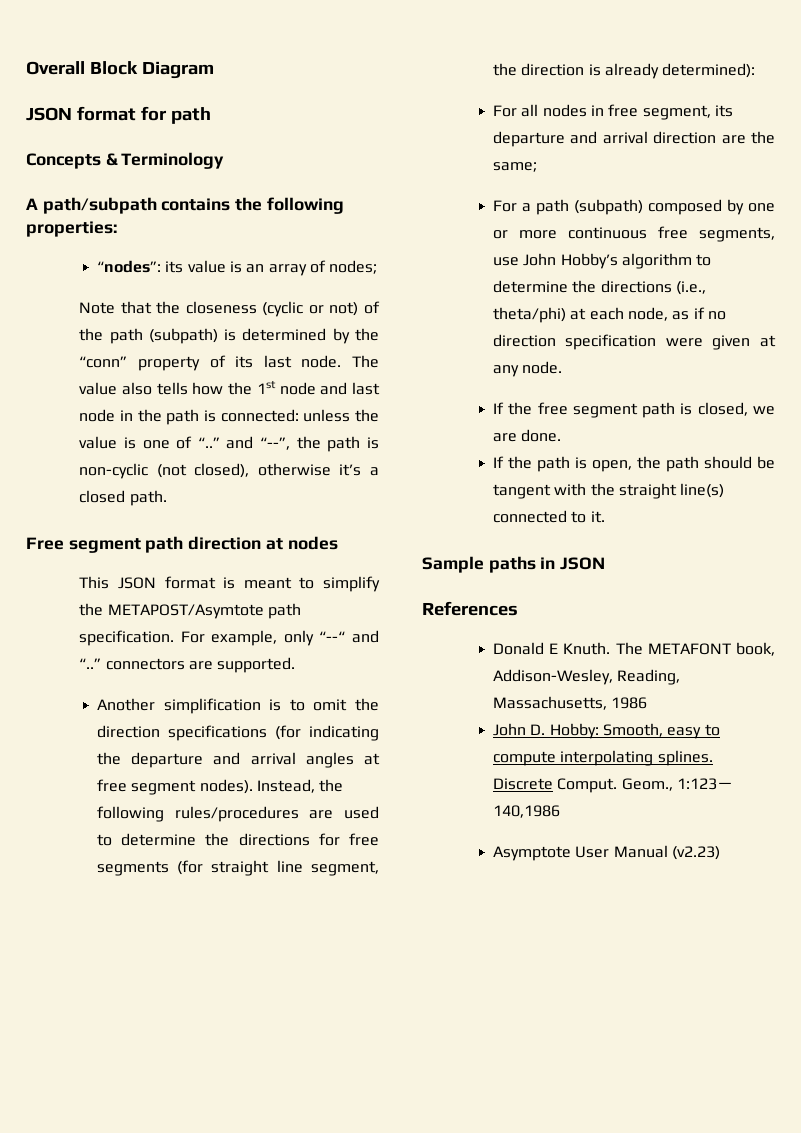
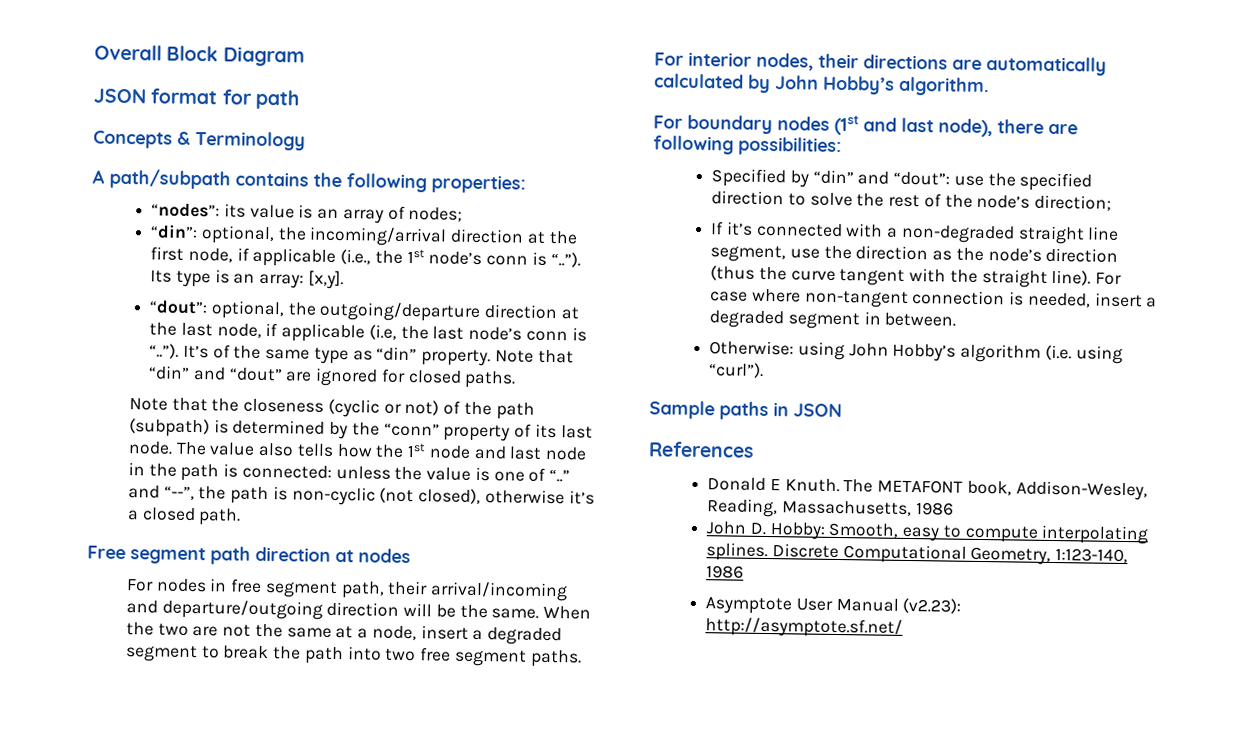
(378, 267) none -> [150,224,578,247] [150,246,581,268] [150,269,344,290] [149,300,579,322] [149,322,587,343] [149,343,574,367] [148,365,517,389] // “din”: optional, the incoming/arrival direction at the first node, if applicable (i.e., the 1st node’s conn is “..”). Its type is an array: [x,y]. // “dout”: optional, the outgoing/departure direction at the last node, if applicable (i.e, the last node’s conn is “..”). It’s of the same type as “din” property. Note that “din” and “dout” are ignored for closed paths.
[79,576,380,592] [79,603,301,619] [79,630,379,646] [79,657,296,673] [96,698,379,714] [96,725,379,741] [96,752,380,768] [96,779,344,795] [96,806,379,822] [96,833,379,846] [96,860,204,876] This JSON format is meant to simplify the METAPOST/Asymtote path specification. For example, only “--“ and “..” connectors are supported. // Another simplification is to omit the direction specifications (for indicating the departure and arrival angles at free segment nodes). Instead, the following rules/procedures are used to determine the directions for free segments (for -> [126,578,569,602] [126,599,592,620] [126,622,563,646] [125,645,582,668] [654,51,1107,76] [654,73,989,97] [653,114,1078,138] [653,135,842,157] [711,168,1093,192] [711,190,1113,211] [711,221,1015,244] For nodes in free segment path, their arrival/incoming and departure/outgoing direction will be the same. When the two are not the same at a node, insert a degraded segment to break the path into two free segment paths. // For interior nodes, their directions are automatically calculated by John Hobby’s algorithm. // For boundary nodes (1st and last node), there are following possibilities: // Specified by “din” and “dout”: use the specified direction to solve the rest of the node’s direction; // If it’s connected with a non-degraded
[492,63,756,79] [492,104,733,120] [492,131,775,147] [492,162,537,172] [492,199,775,215] [492,226,775,242] [492,253,712,269] [492,280,706,295] [492,307,726,323] [492,334,776,350] [492,361,563,377] [492,402,775,418] [492,429,562,442] [492,456,775,472] [492,483,725,499] [492,510,605,523] the direction is already determined): // For all nodes in free segment, its departure and arrival direction are the same; // For a path (subpath) composed by one or more continuous free segments, use John Hobby’s algorithm to determine the directions (i.e., theta/phi) at each node, as if no direction specification were given at any node. // If the free segment path is closed, we are done. // If the path is open, the path should be tangent with the straight line(s) connected to it. -> [790,245,1119,263] [710,265,1123,288] [710,288,1158,308] [709,310,957,330] [709,340,1123,364] [709,362,765,378] use the direction as the node’s direction (thus the curve tangent with the straight line). For case where non-tangent connection is needed, insert a degraded segment in between. // Otherwise: using John Hobby’s algorithm (i.e. using “curl”).
[557,778,733,793] [492,805,560,818] Comput. Geom., 1:123－140,1986 -> [842,544,1129,565] [706,565,745,579] Computational Geometry, 1:123-140, 1986
[671,846,720,860] (v2.23) -> [902,597,962,614] [705,617,904,638] (v2.23): http://asymptote.sf.net/

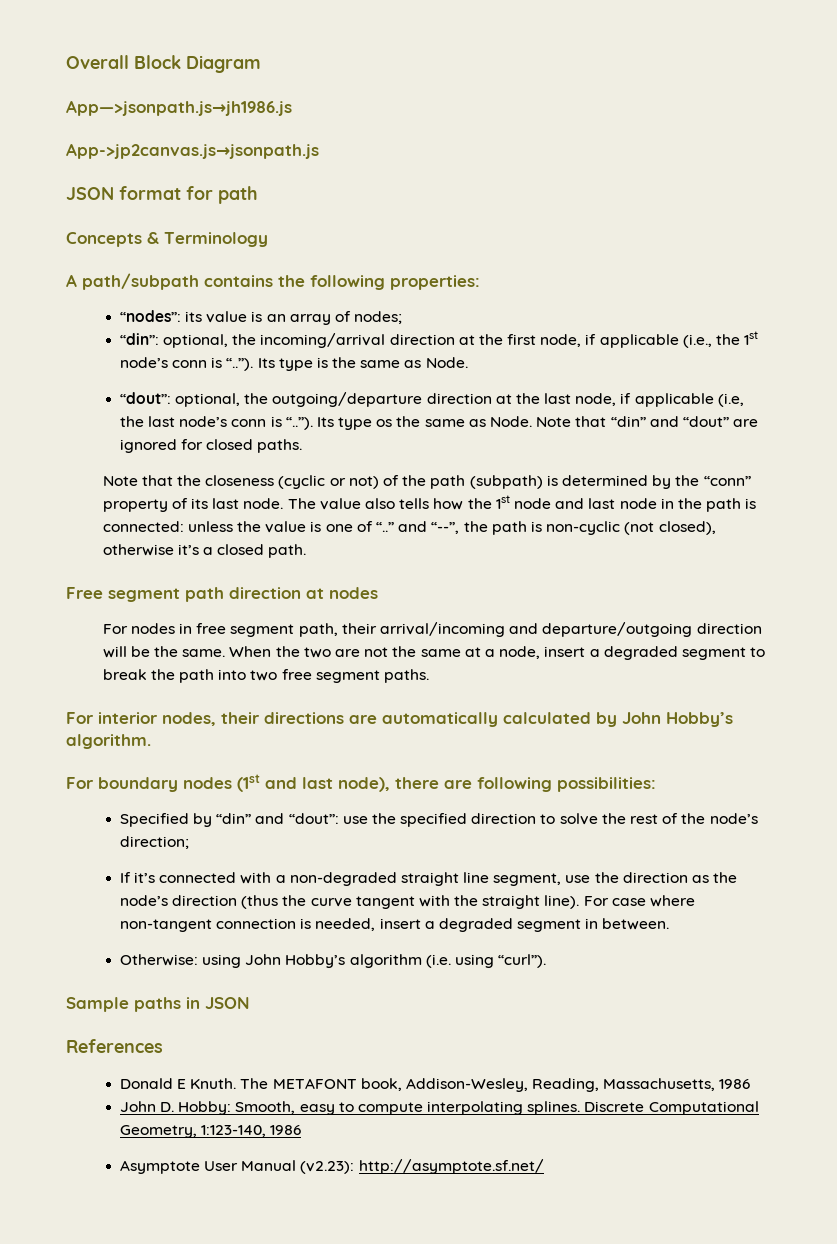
(305, 56) none -> [66,100,292,116] [66,143,319,159] // App—>jsonpath.js→jh1986.js // App->jp2canvas.js→jsonpath.js
[233,270,344,290] an array: [x,y]. -> [332,357,468,368] the same as Node.
[183,344,492,367] It’s of the same type as “din” property. -> [316,416,533,430] Its type os the same as Node.

